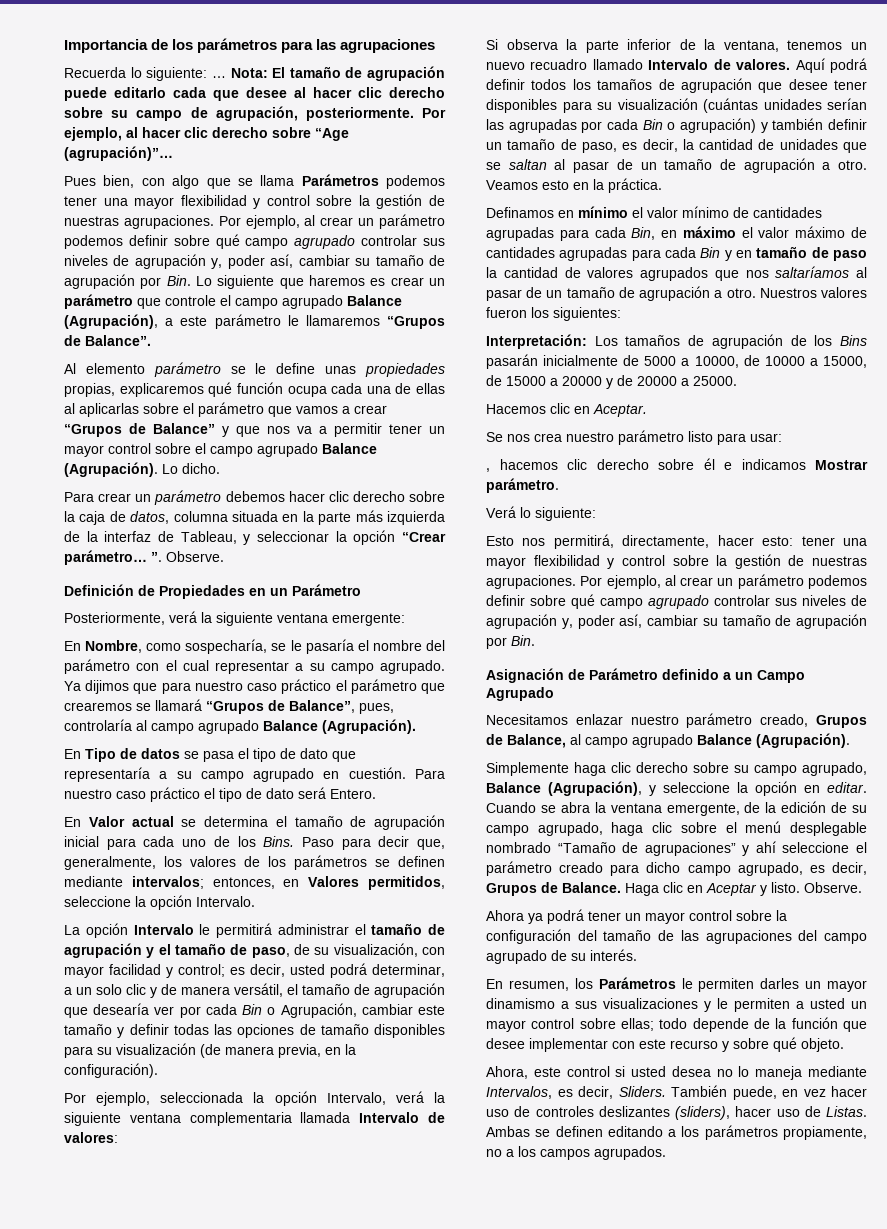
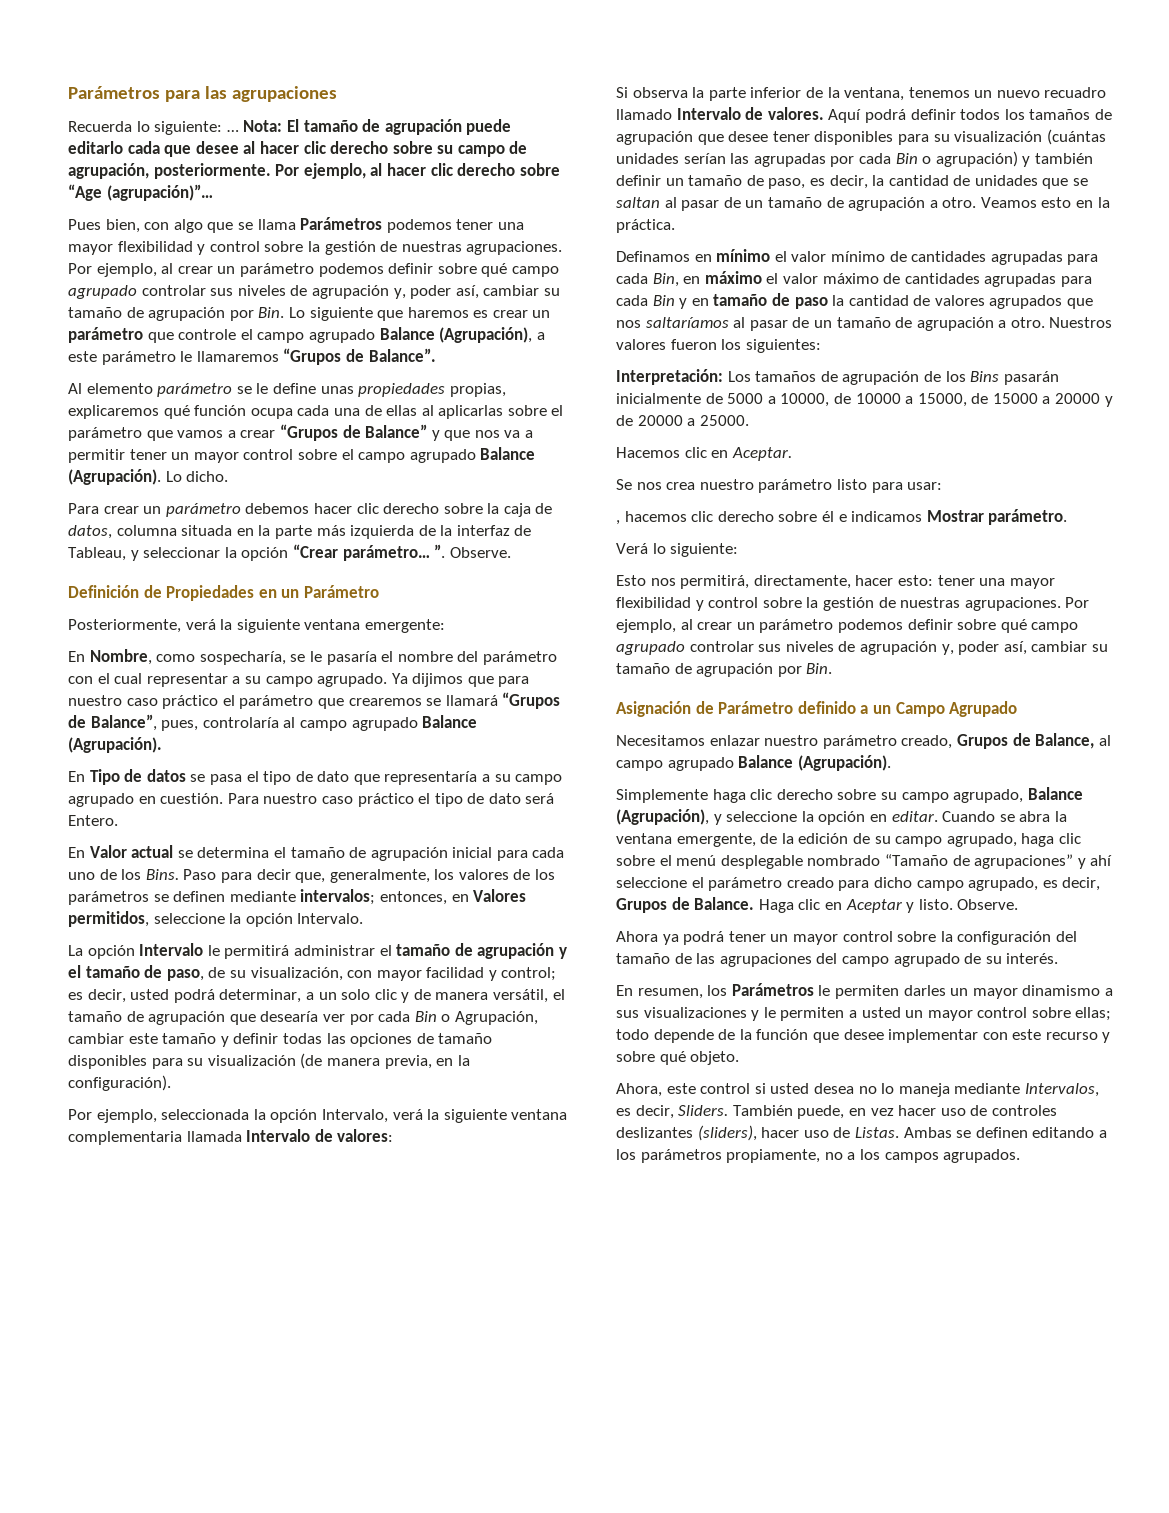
[64,38,278,53] Importancia de los parámetros -> [68,86,160,99] Parámetros

